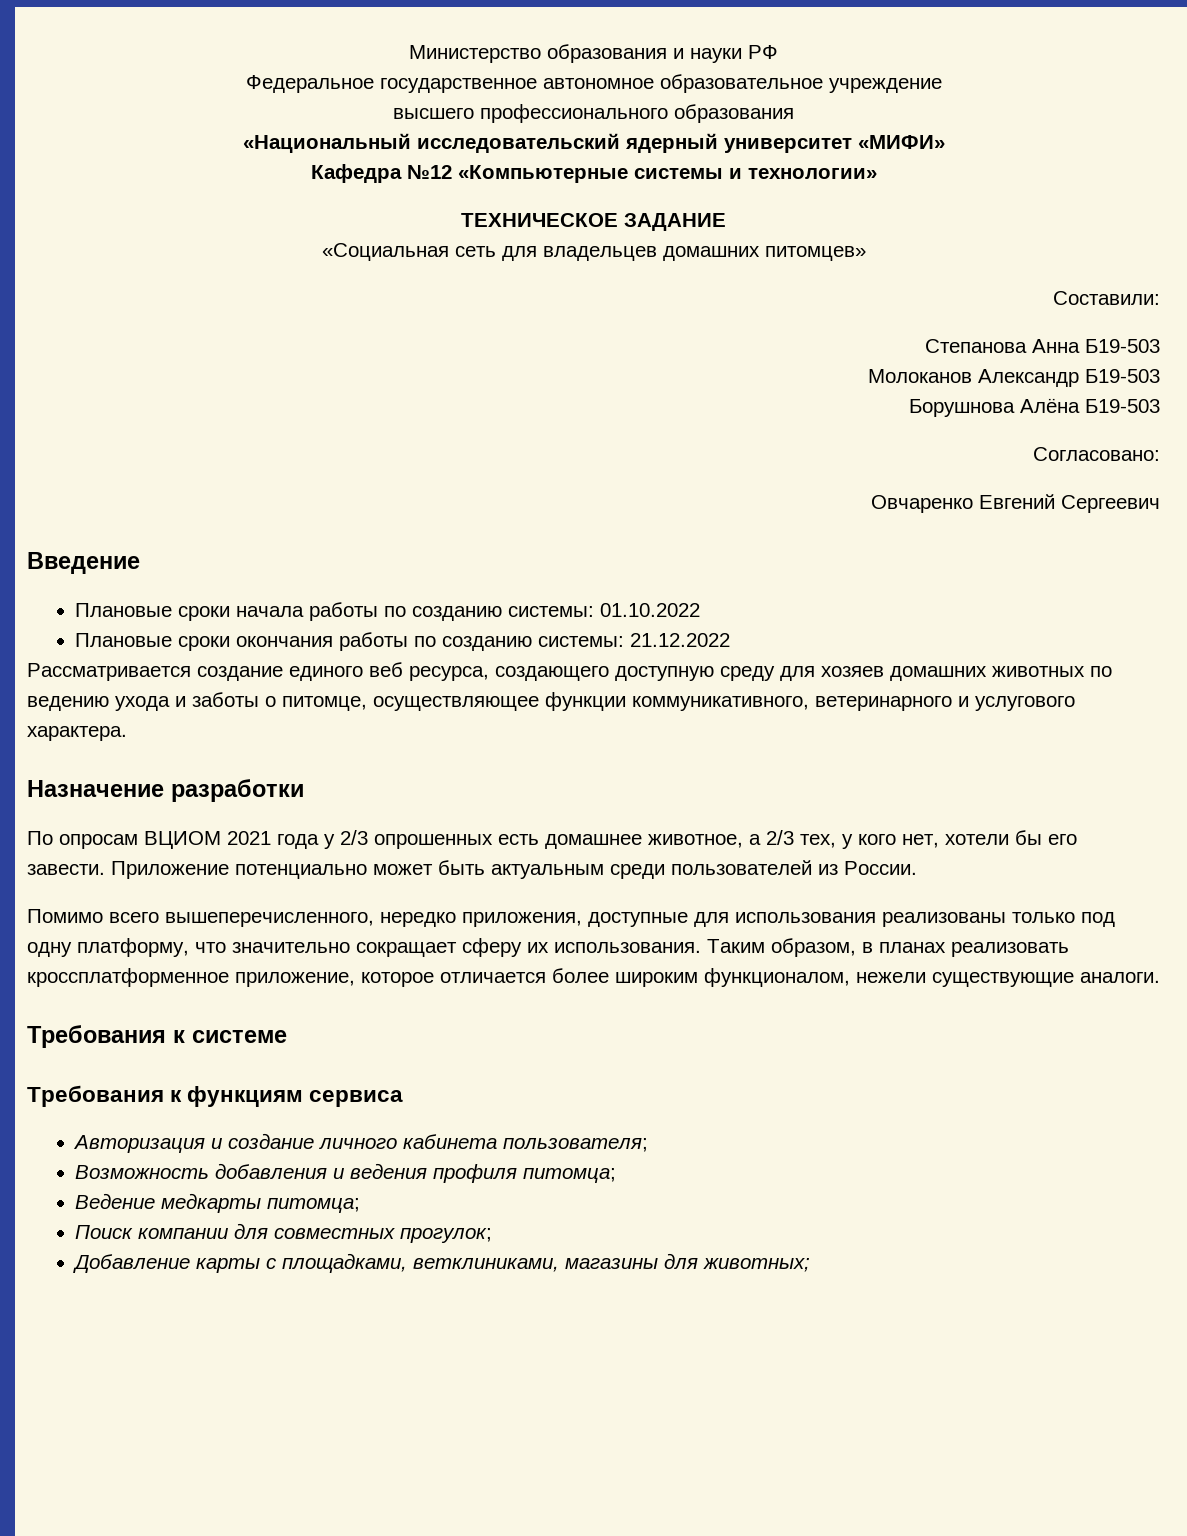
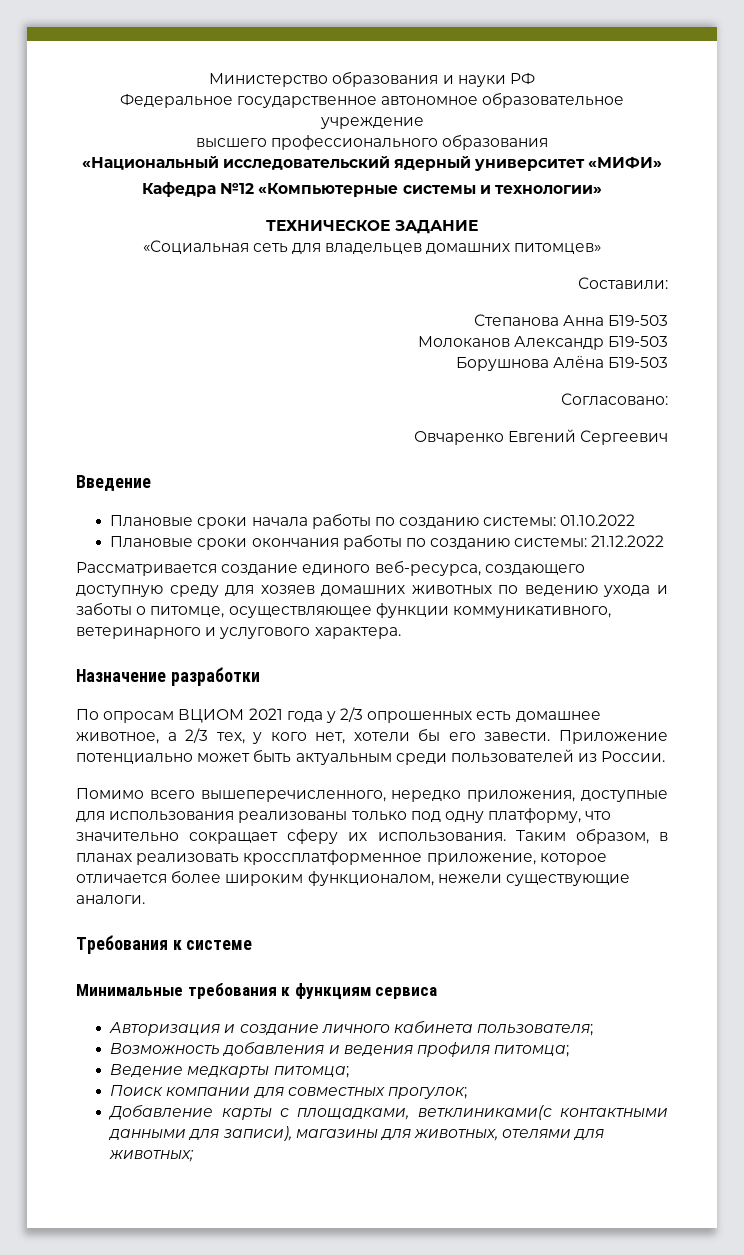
[369,662,489,681] веб ресурса, -> [374,560,481,576] веб-ресурса,
[27,1085,164,1107] Требования -> [76,983,277,999] Минимальные требования
[413,1258,659,1272] ветклиниками, магазины -> [417,1105,668,1120] [108,1126,572,1141] ветклиниками(с контактными данными для записи), магазины для животных, отелями

